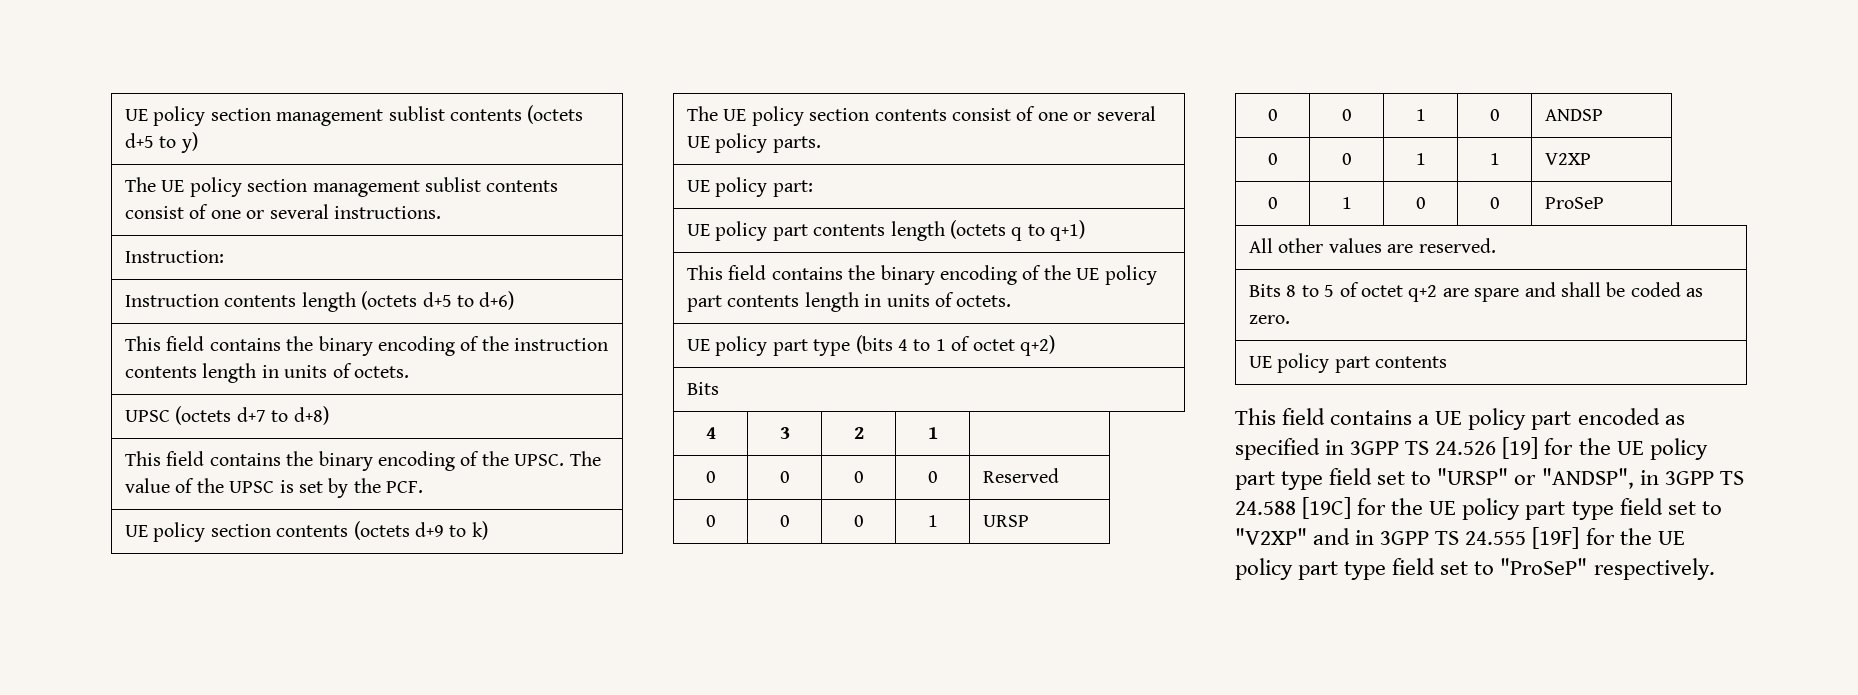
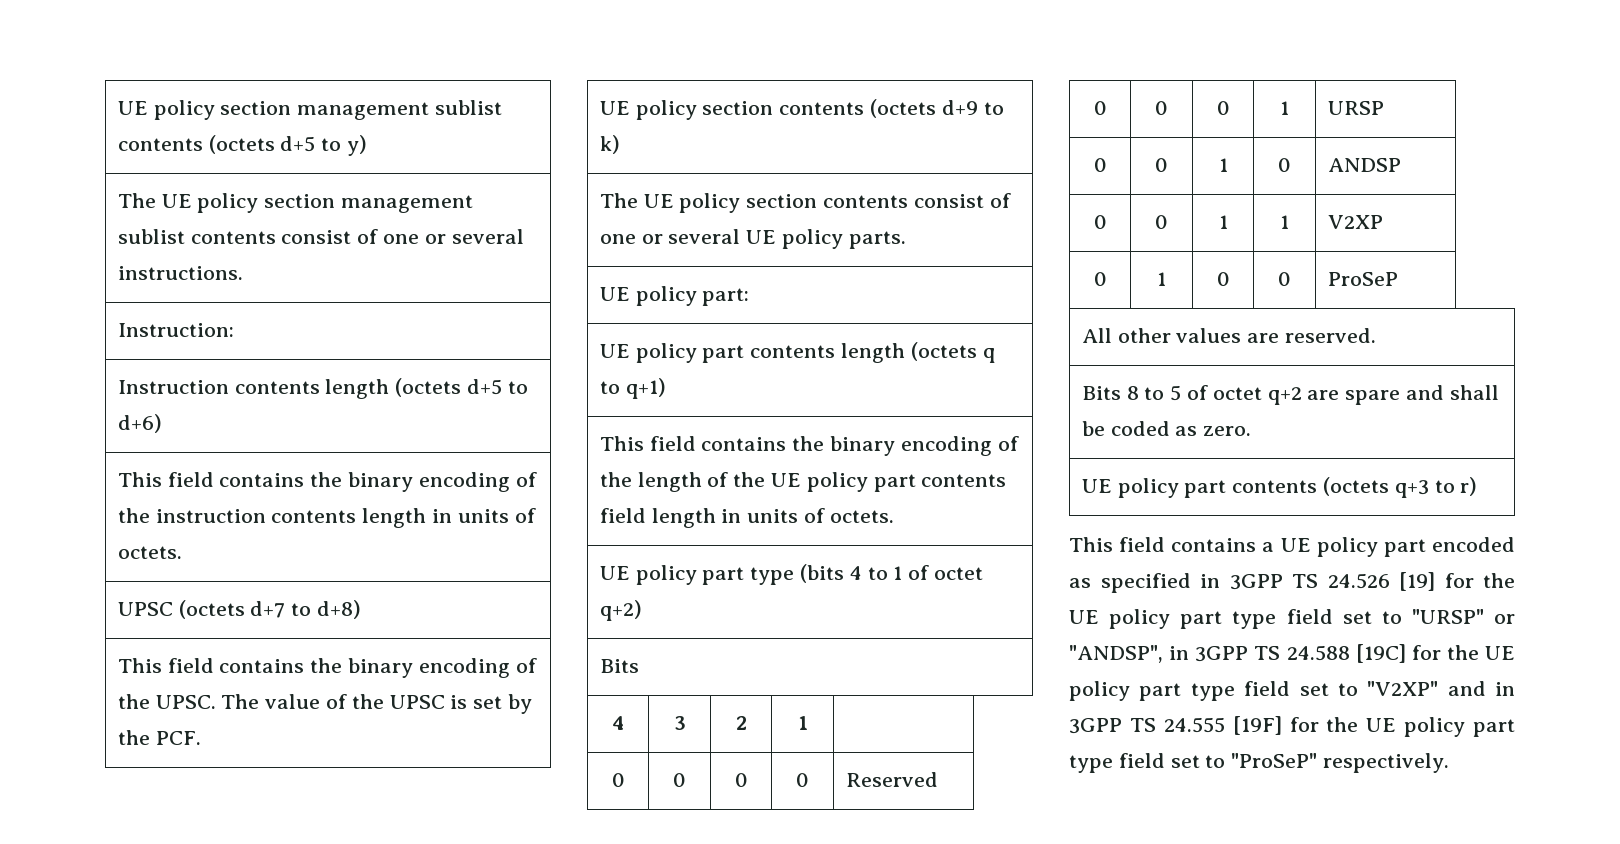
[1076,265,1157,285] [686,295,800,312] UE policy part contents -> [637,472,1007,492] [599,508,646,523] length of the UE policy part contents field
(1448, 362) none -> [1323,477,1478,498] (octets q+3 to r)

